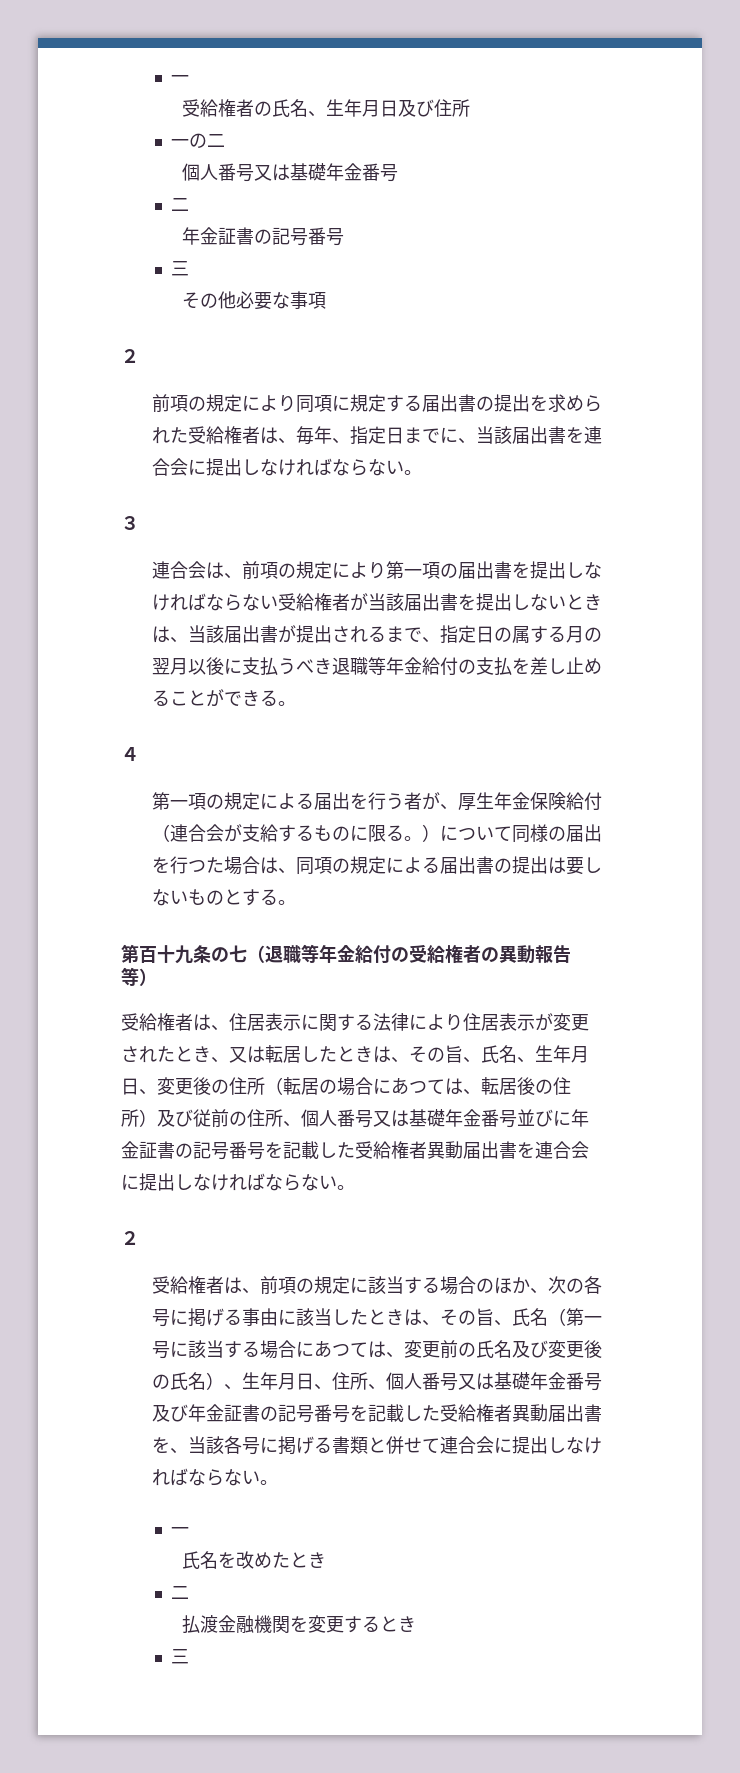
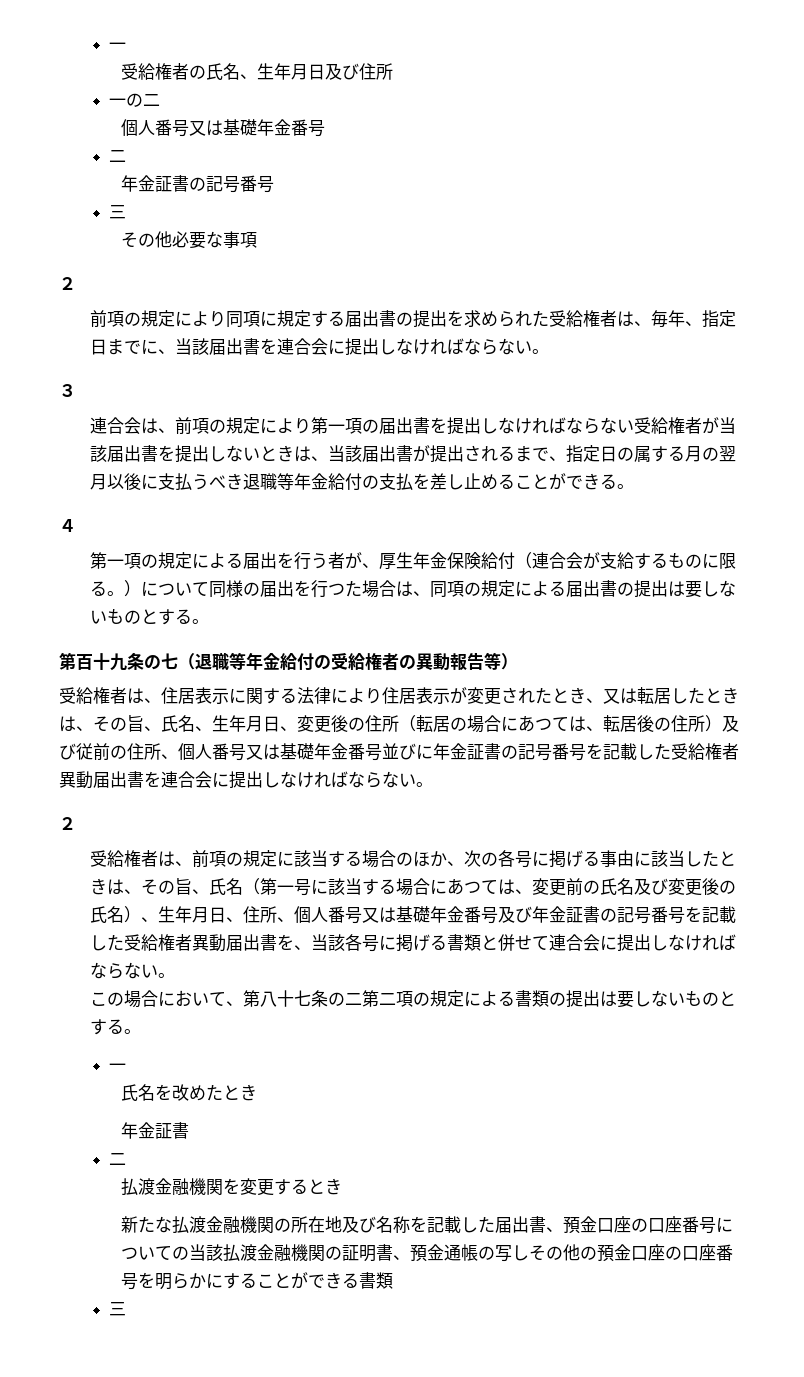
(278, 1482) none -> [90,990,737,1008] [90,1019,142,1035] // この場合において、第八十七条の二第二項の規定による書類の提出は要しないものとする。
(327, 1560) none -> [121,1122,190,1139] // 年金証書
(417, 1624) none -> [121,1216,734,1234] [121,1244,734,1262] [121,1272,394,1290] // 新たな払渡金融機関の所在地及び名称を記載した届出書、預金口座の口座番号についての当該払渡金融機関の証明書、預金通帳の写しその他の預金口座の口座番号を明らかにすることができる書類

